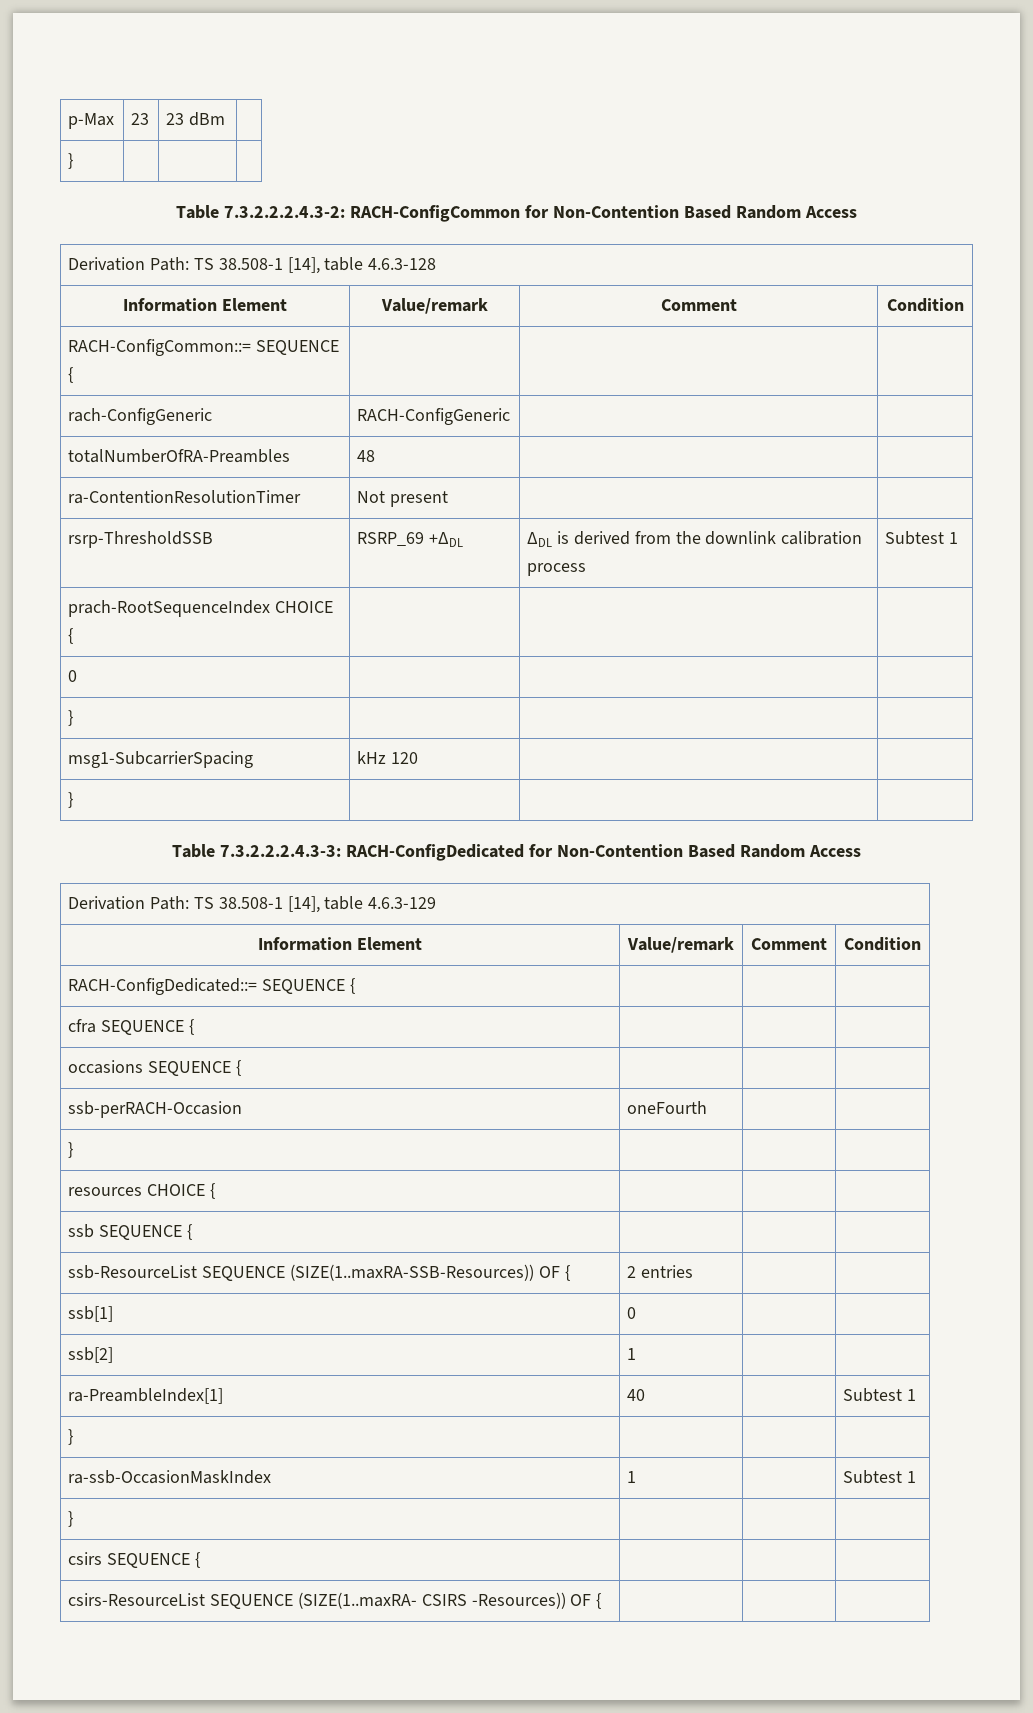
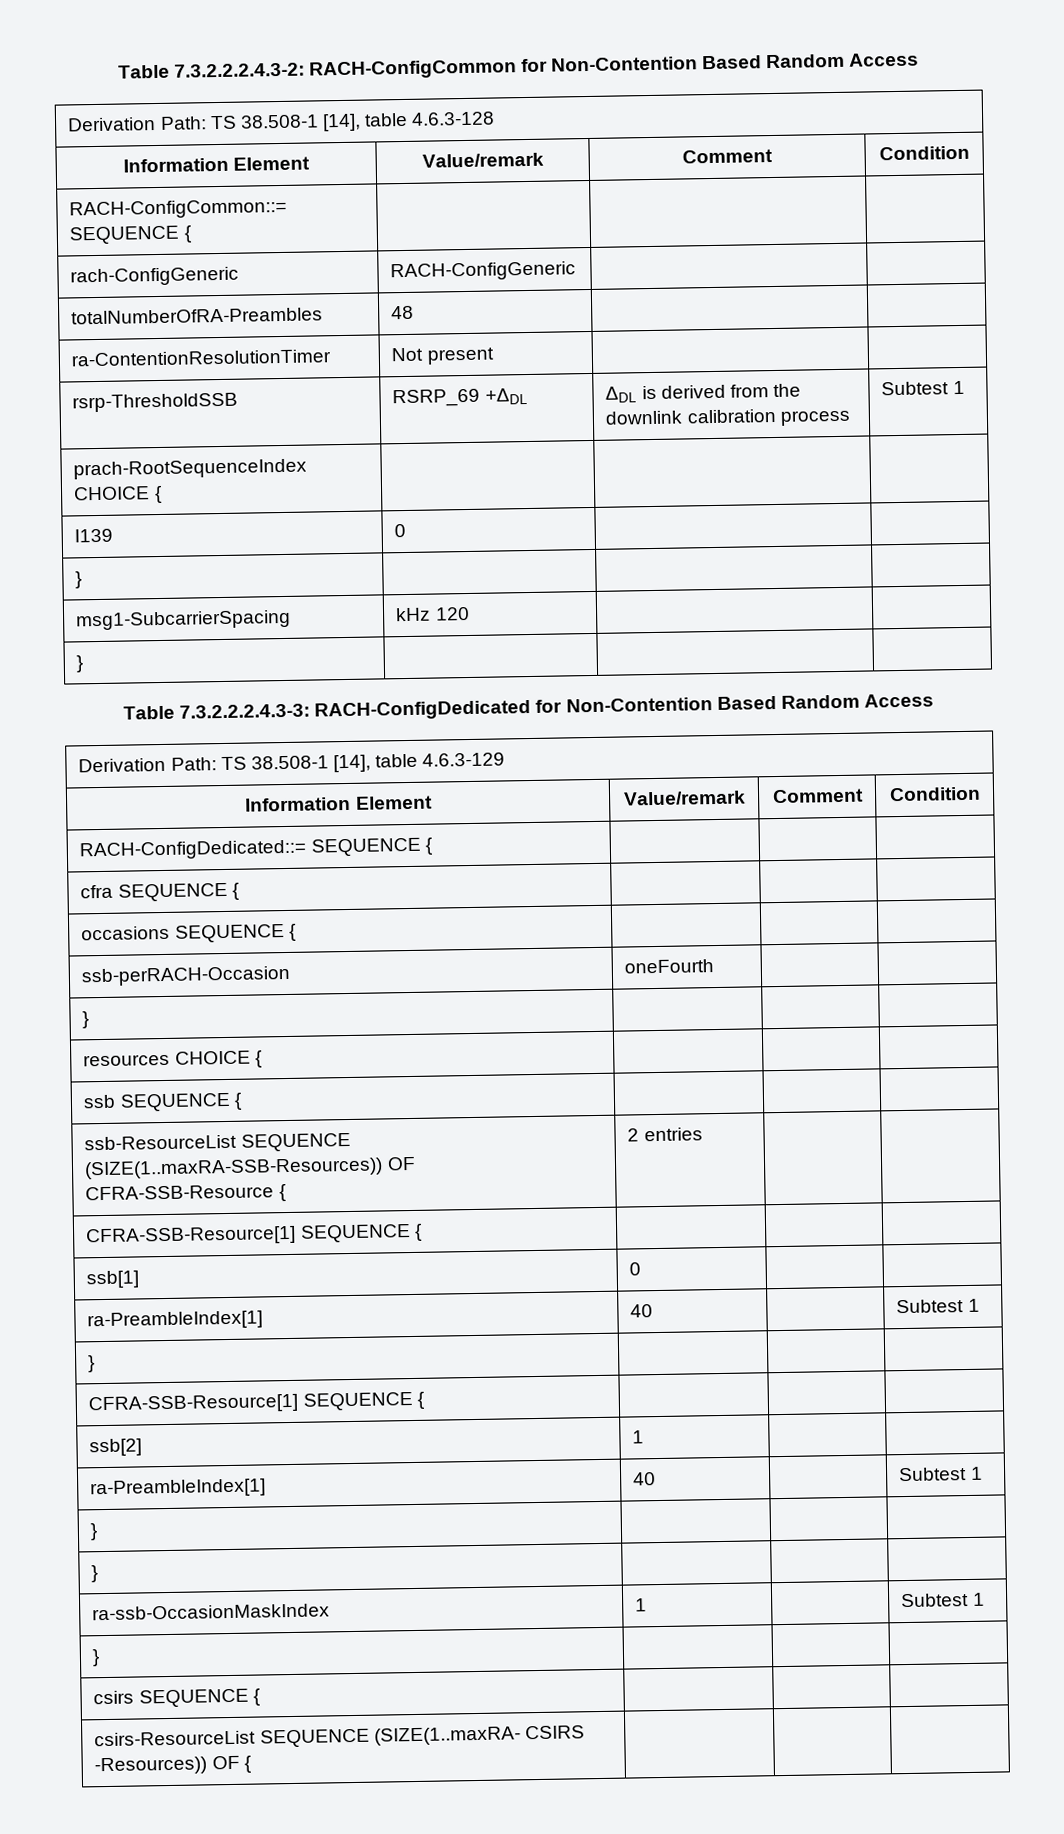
[68,113,115,129] [131,113,150,125] [166,112,225,126] [68,153,74,169] p-Max | 23 | 23 dBm | // } | | | // -> (117, 71) none
[68,670,78,682] 0 | | | -> [74,528,114,543] [394,523,407,538] I139 | 0 | |
(560, 1272) none -> [85,1184,275,1201] CFRA-SSB-Resource
(693, 1271) none -> [86,1223,423,1247] // CFRA-SSB-Resource[1] SEQUENCE { | | |
(637, 1313) none -> [87,1310,264,1331] [630,1304,654,1318] [896,1298,980,1314] [88,1355,96,1373] [88,1391,425,1415] // ra-PreambleIndex[1] | 40 | | Subtest 1 // } | | | // CFRA-SSB-Resource[1] SEQUENCE { | | |
(74, 1437) none -> [91,1565,99,1583] // } | | |

